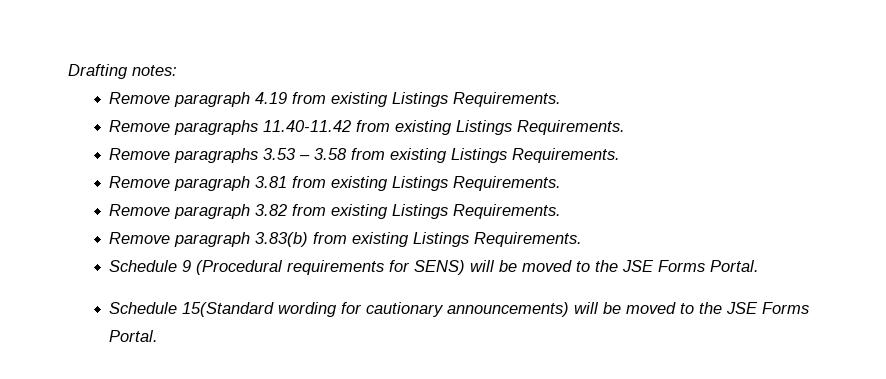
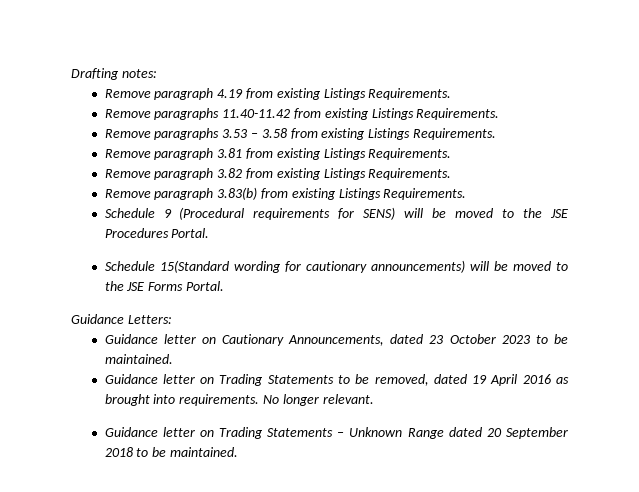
[658,260,706,272] Forms -> [104,228,169,238] Procedures
(159, 336) none -> [71,314,172,324] [104,334,568,346] [104,354,173,364] [104,374,570,386] [104,394,374,406] [104,427,568,439] [104,447,238,457] // Guidance Letters: // Guidance letter on Cautionary Announcements, dated 23 October 2023 to be maintained. // Guidance letter on Trading Statements to be removed, dated 19 April 2016 as brought into requirements. No longer relevant. // Guidance letter on Trading Statements – Unknown Range dated 20 September 2018 to be maintained.

